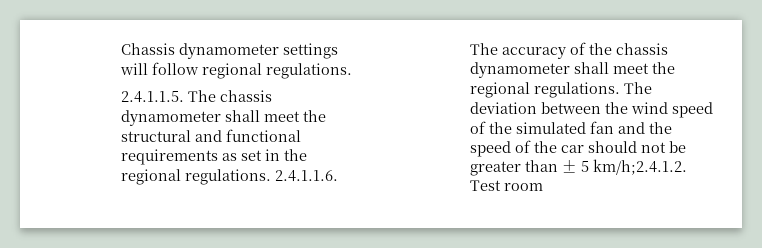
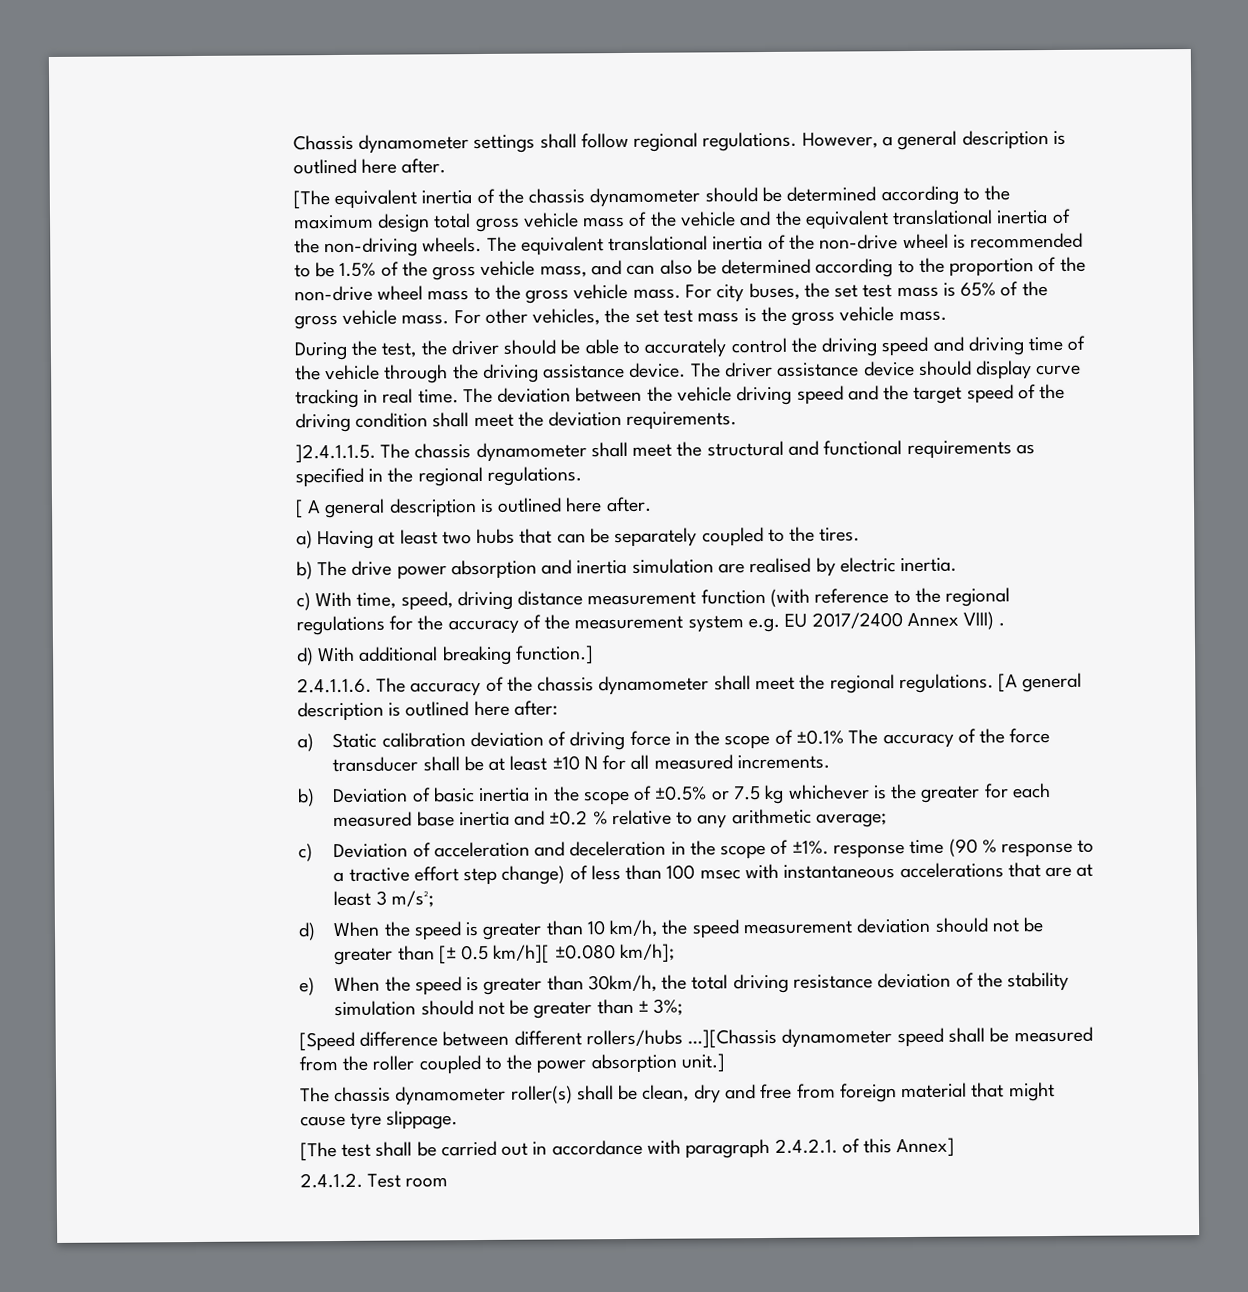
[120,63,149,75] will -> [539,133,577,149] shall
[121,91,185,103] // 2.4.1.1.5. -> [801,130,1066,151] [292,158,447,175] [292,185,1011,210] [292,208,1071,233] [293,232,1084,258] [293,256,1086,281] [293,281,1048,304] [293,306,947,330] [293,335,1086,361] [294,360,1082,384] [294,383,1066,409] [294,411,738,433] [294,443,376,464] However, a general description is outlined here after. // [The equivalent inertia of the chassis dynamometer should be determined according to the maximum design total gross vehicle mass of the vehicle and the equivalent translational inertia of the non-driving wheels. The equivalent translational inertia of the non-drive wheel is recommended to be 1.5% of the gross vehicle mass, and can also be determined according to the proportion of the non-drive wheel mass to the gross vehicle mass. For city buses, the set test mass is 65% of the gross vehicle mass. For other vehicles, the set test mass is the gross vehicle mass. // During the test, the driver should be able to accurately control the driving speed and driving time of the vehicle through the driving assistance device. The driver assistance device should display curve tracking in real time. The deviation between the vehicle driving speed and the target speed of the driving condition shall meet the deviation requirements. // ]2.4.1.1.5.
[241,150,263,161] set -> [294,467,364,488] specified
(272, 177) none -> [294,496,652,519] [295,526,861,550] [295,557,958,580] [295,587,1011,611] [295,611,1006,636] [296,645,594,666] // [ A general description is outlined here after. // a) Having at least two hubs that can be separately coupled to the tires. // b) The drive power absorption and inertia simulation are realised by electric inertia. // c) With time, speed, driving distance measurement function (with reference to the regional regulations for the accuracy of the measurement system e.g. EU 2017/2400 Annex VIII) . // d) With additional breaking function.] //
[624,82,653,94] [470,102,714,118] [470,121,673,134] [470,140,585,157] The deviation between the wind speed of the simulated fan and the speed of the car -> [998,672,1083,693] [296,700,558,722] [296,728,1051,752] [332,754,831,773] [296,783,1051,807] [333,808,888,829] [297,838,1095,862] [333,862,1094,886] [333,890,434,908] [297,917,1045,941] [334,943,675,966] [298,971,1070,996] [334,1000,417,1017] [A general description is outlined here after: // a) Static calibration deviation of driving force in the scope of ±0.1% The accuracy of the force transducer shall be at least ±10 N for all measured increments. // b) Deviation of basic inertia in the scope of ±0.5% or 7.5 kg whichever is the greater for each measured base inertia and ±0.2 % relative to any arithmetic average; // c) Deviation of acceleration and deceleration in the scope of ±1%. response time (90 % response to a tractive effort step change) of less than 100 msec with instantaneous accelerations that are at least 3 m/s²; // d) When the speed is greater than 10 km/h, the speed measurement deviation should not be greater than [± 0.5 km/h][ ±0.080 km/h]; // e) When the speed is greater than 30km/h, the total driving resistance deviation of the stability simulation
[581,159,688,175] 5 km/h;2.4.1.2. -> [653,998,684,1016] [298,1026,1093,1052] [298,1053,726,1075] [299,1082,1055,1106] [299,1110,459,1130] [299,1137,956,1162] [299,1172,363,1189] 3%; // [Speed difference between different rollers/hubs …][Chassis dynamometer speed shall be measured from the roller coupled to the power absorption unit.] // The chassis dynamometer roller(s) shall be clean, dry and free from foreign material that might cause tyre slippage. // [The test shall be carried out in accordance with paragraph 2.4.2.1. of this Annex] // 2.4.1.2.

